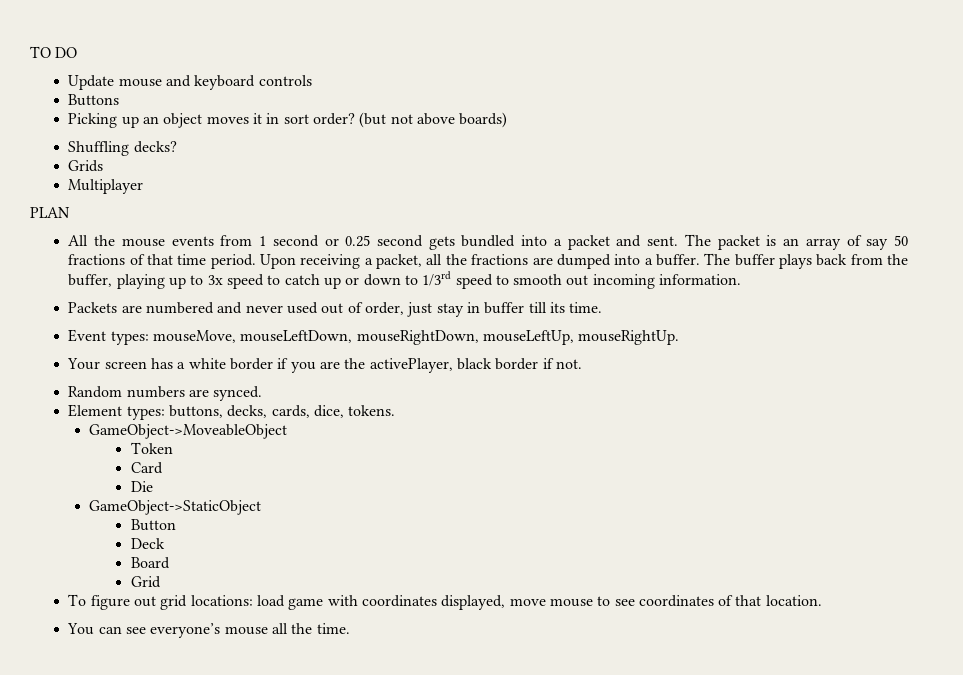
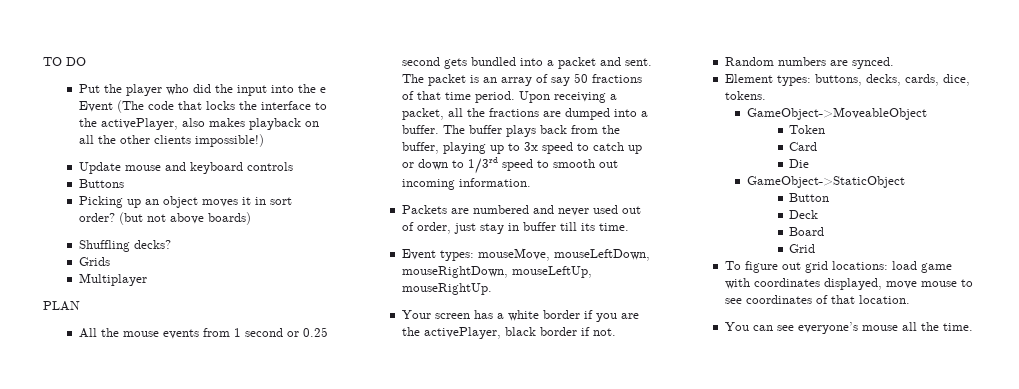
(78, 52) none -> [79,84,327,96] [79,100,328,113] [79,118,320,130] [79,134,265,147] // Put the player who did the input into the e Event (The code that locks the interface to the activePlayer, also makes playback on all the other clients impossible!)

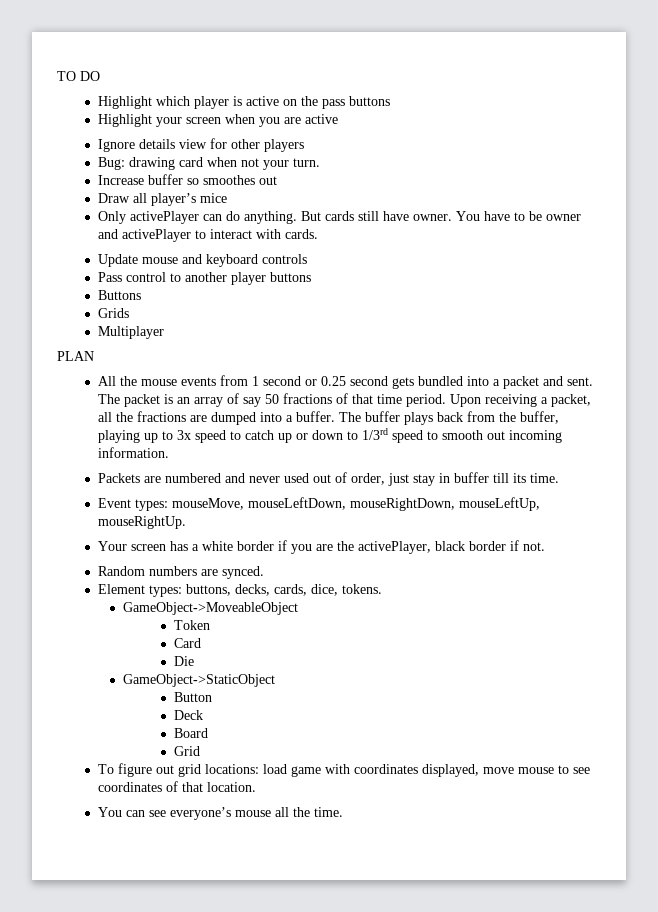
[79,84,327,96] [79,100,328,113] [79,118,320,130] [79,134,265,147] Put the player who did the input into the e Event (The code that locks the interface to the activePlayer, also makes playback on all the other clients impossible!) -> [97,96,390,109] [97,114,338,127] [97,138,304,152] [97,157,320,170] [97,174,277,185] [97,193,227,206] [97,211,581,224] [97,229,318,242] Highlight which player is active on the pass buttons // Highlight your screen when you are active // Ignore details view for other players // Bug: drawing card when not your turn. // Increase buffer so smoothes out // Draw all player’s mice // Only activePlayer can do anything. But cards still have owner. You have to be owner and activePlayer to interact with cards.
[79,179,125,188] [79,196,293,208] [79,212,252,225] [79,240,172,252] Buttons // Picking up an object moves it in sort order? (but not above boards) // Shuffling decks? -> [97,272,311,285] [97,290,141,300] Pass control to another player buttons // Buttons

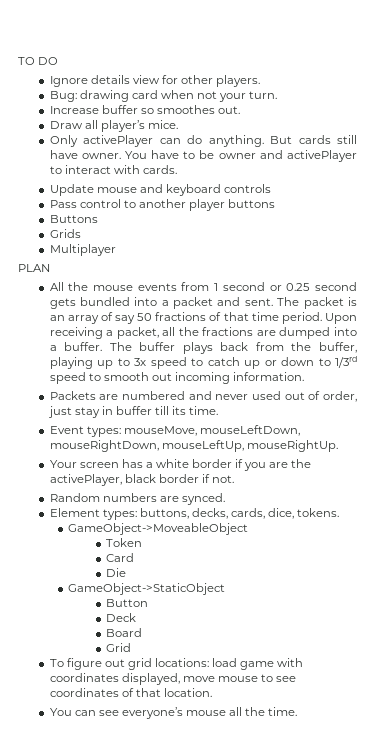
[97,96,390,109] [97,114,338,127] // Highlight which player is active on the pass buttons // Highlight your screen when you are active -> (59, 61) none
[263,139,304,152] players -> [216,75,261,87] players.
[258,176,277,185] out -> [217,106,240,114] out.
[199,193,227,203] mice -> [147,120,178,129] mice.

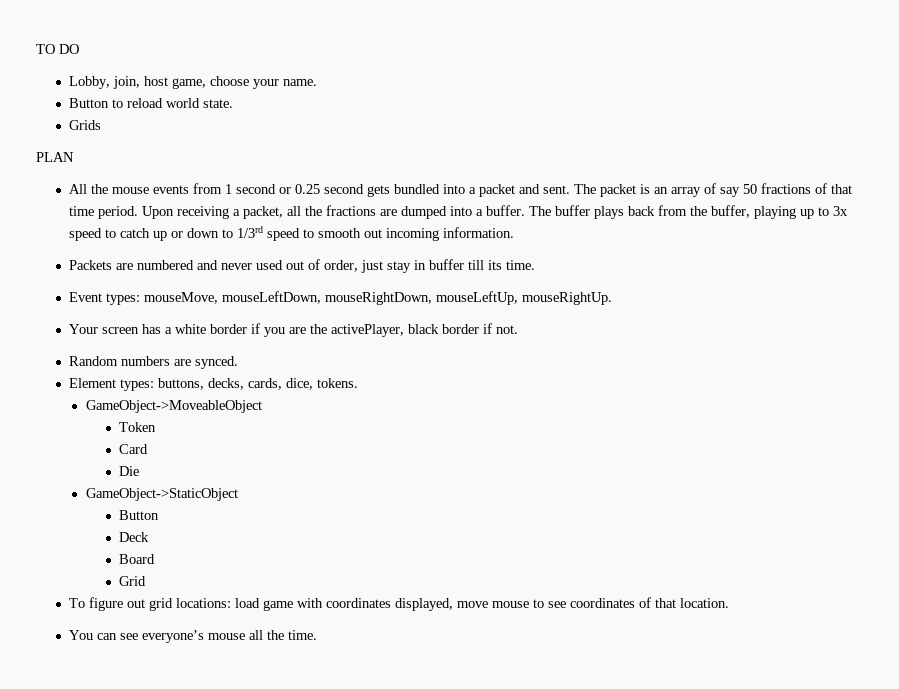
[49,75,261,87] [49,90,278,102] [49,105,240,114] [49,120,178,132] [49,135,357,147] [49,150,357,162] [49,165,177,174] [49,184,271,196] [49,199,276,211] [49,215,98,223] Ignore details view for other players. // Bug: drawing card when not your turn. // Increase buffer so smoothes out. // Draw all player’s mice. // Only activePlayer can do anything. But cards still have owner. You have to be owner and activePlayer to interact with cards. // Update mouse and keyboard controls // Pass control to another player buttons // Buttons -> [68,76,317,89] [68,98,233,108] Lobby, join, host game, choose your name. // Button to reload world state.
[49,244,116,256] // Multiplayer -> (101, 125) none

